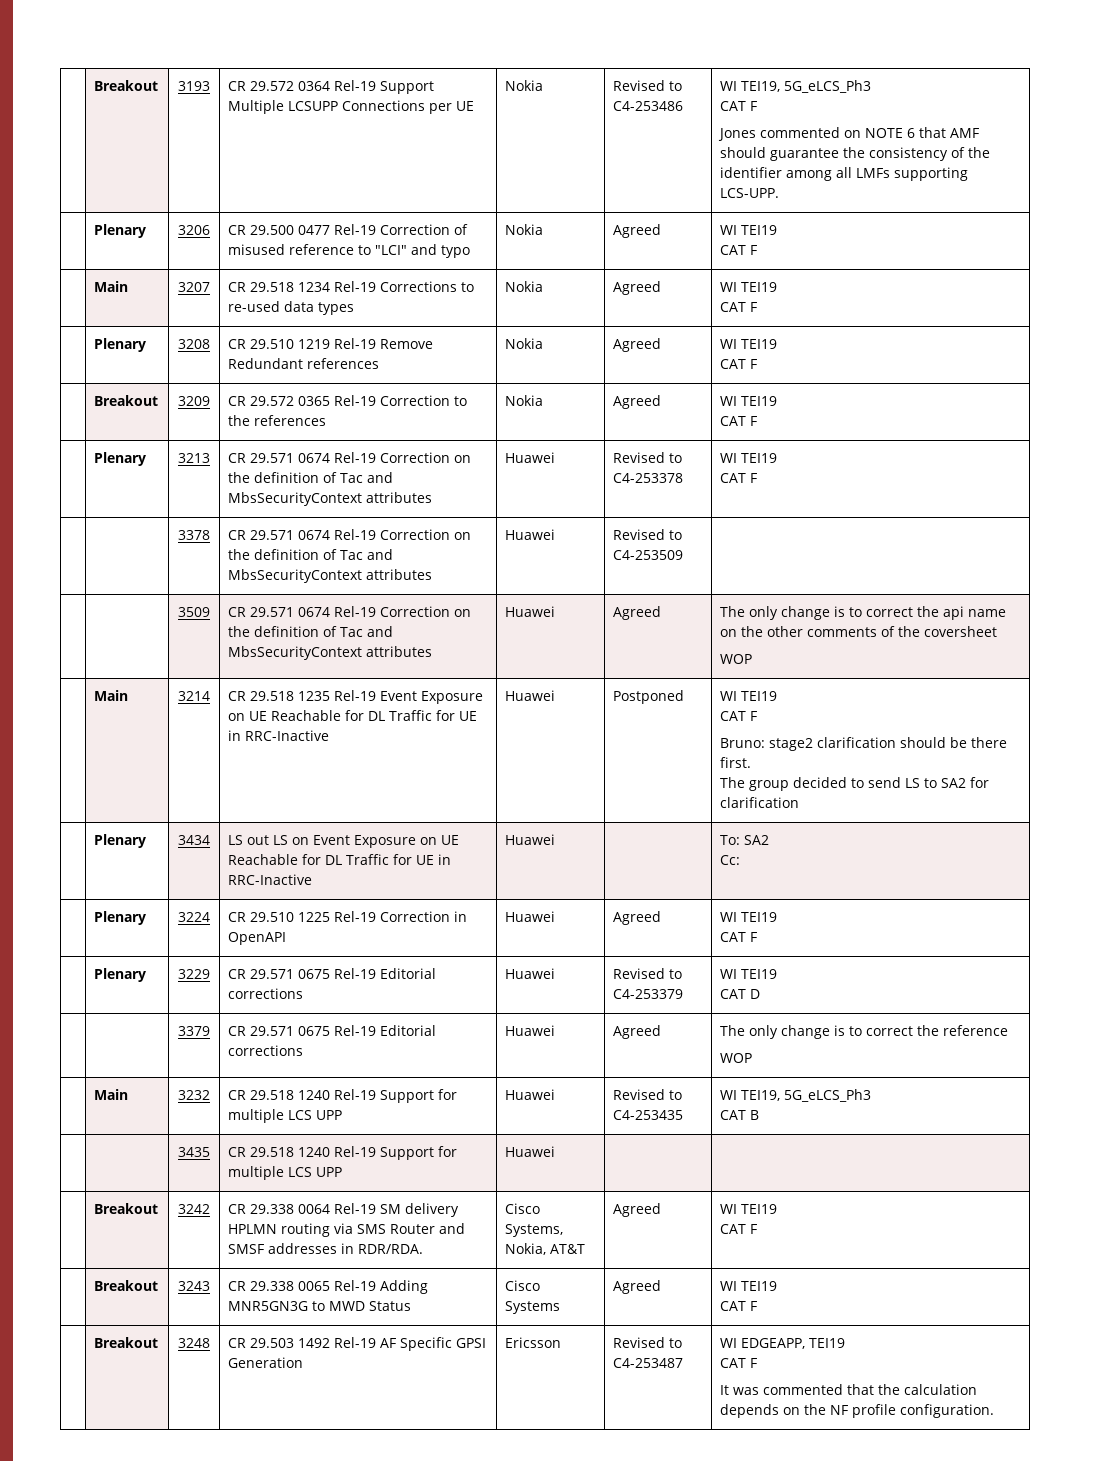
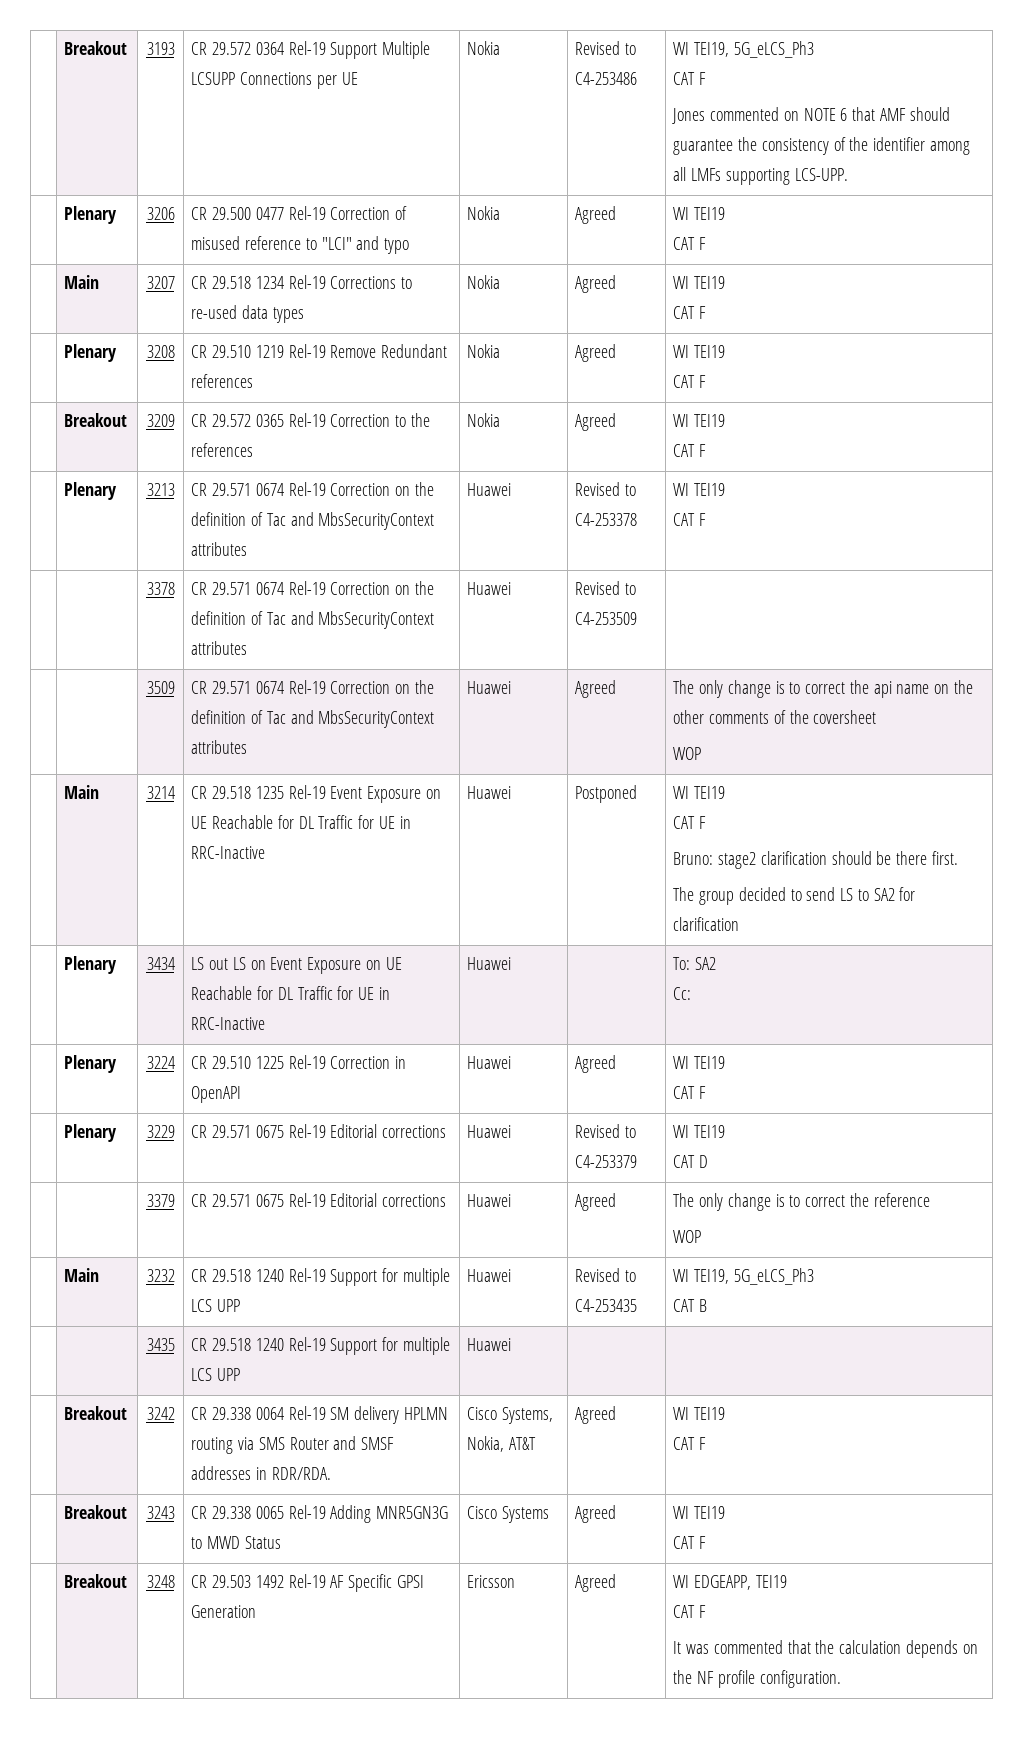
[612,1337,682,1348] [612,1358,683,1368] Revised to C4-253487 -> [575,1574,617,1592] Agreed

